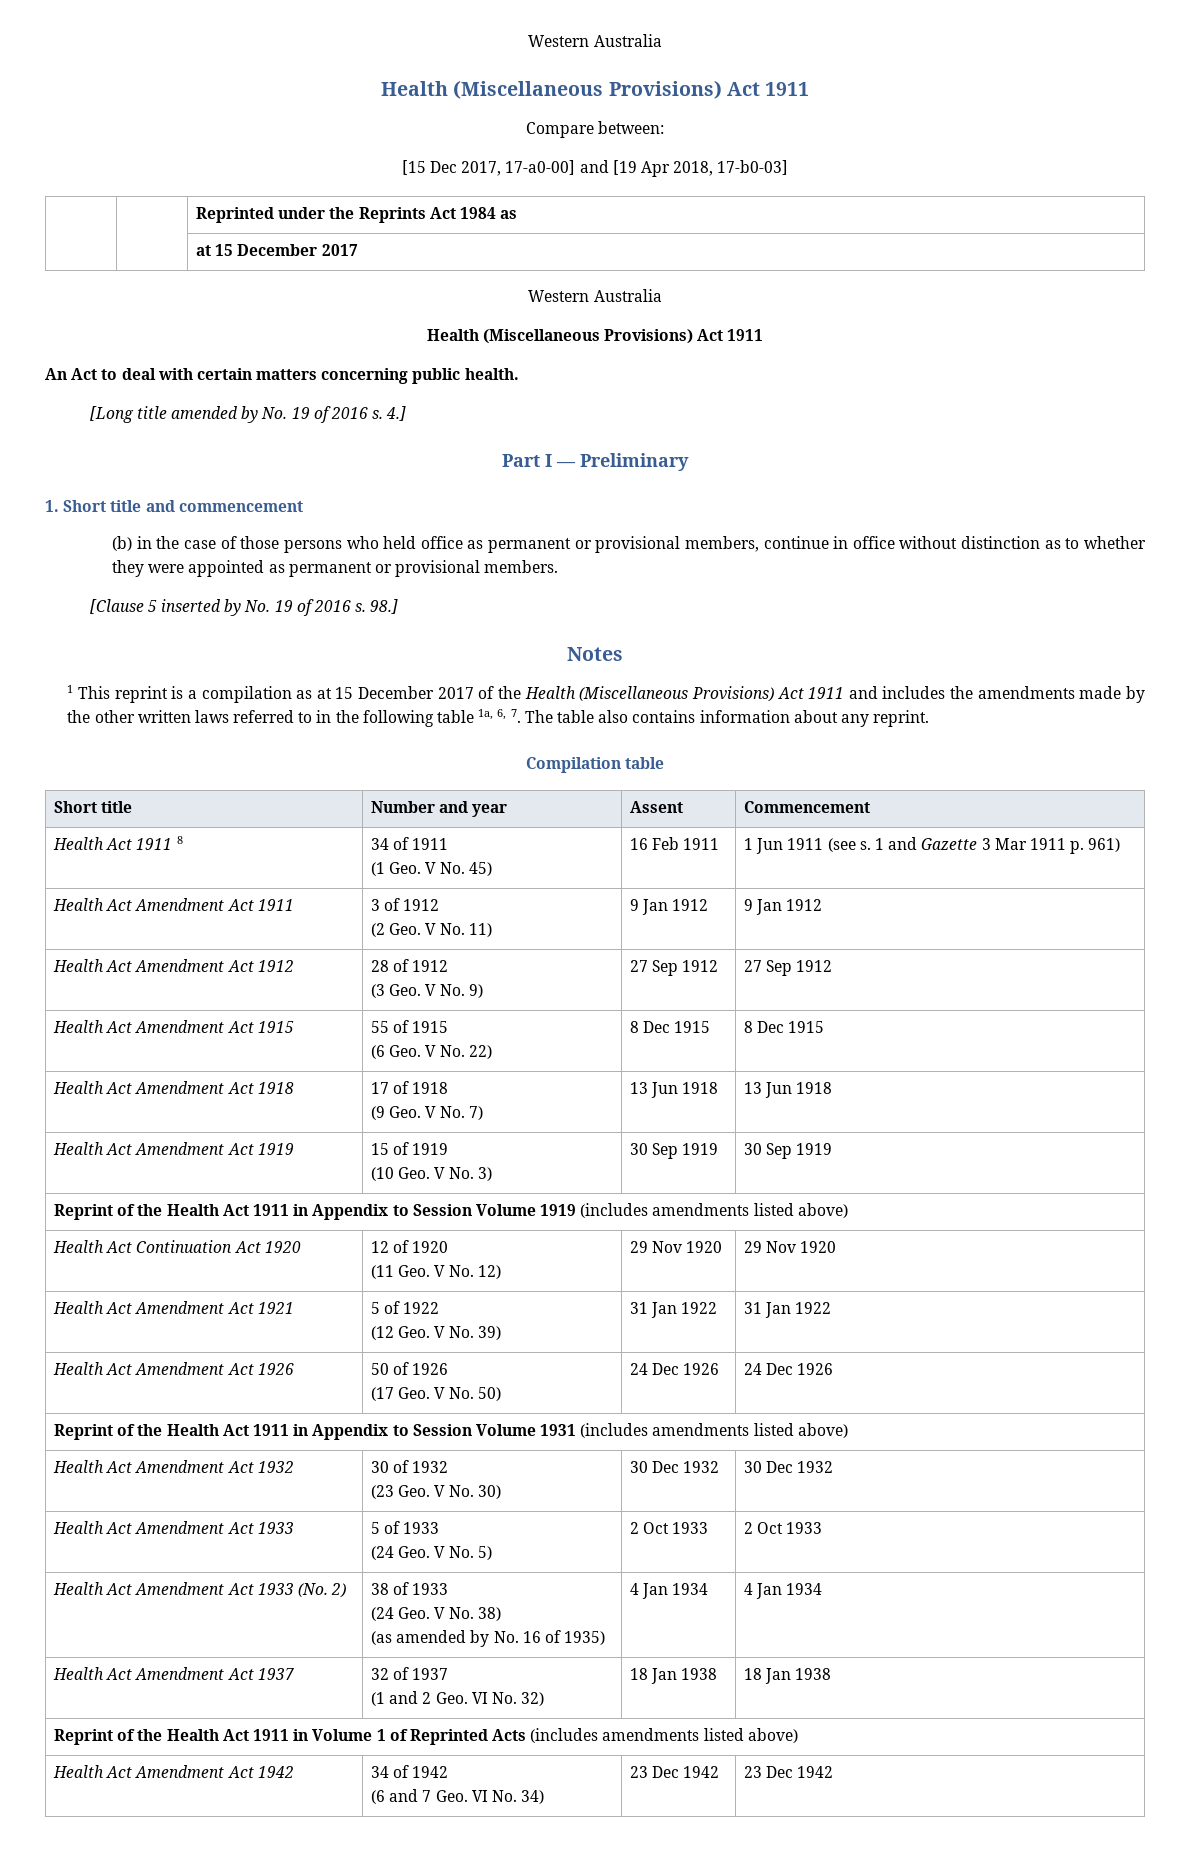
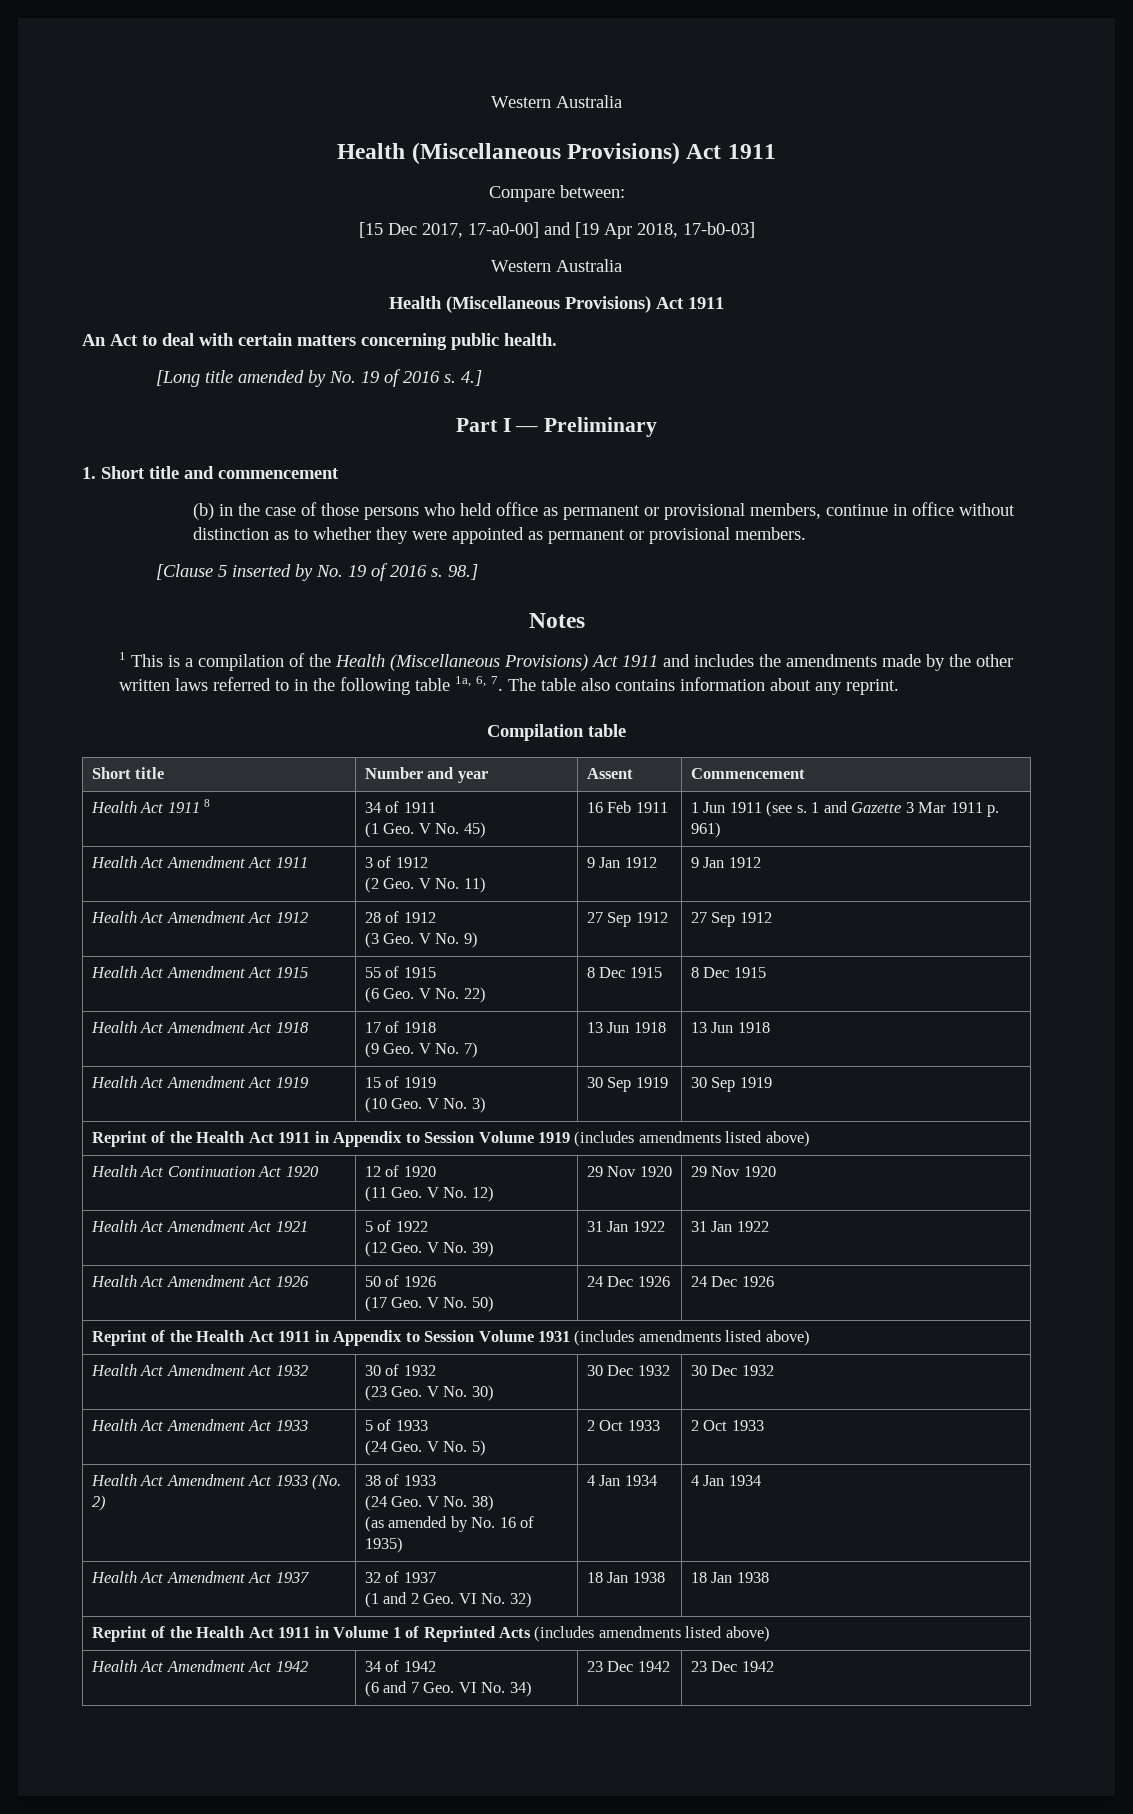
[196,207,518,223] [196,244,358,256] // | | Reprinted under the Reprints Act 1984 as // | | at 15 December 2017 -> (755, 230) none
[114,686,168,703] reprint -> (163, 660) none
[296,686,474,699] as at 15 December 2017 -> (284, 662) none

